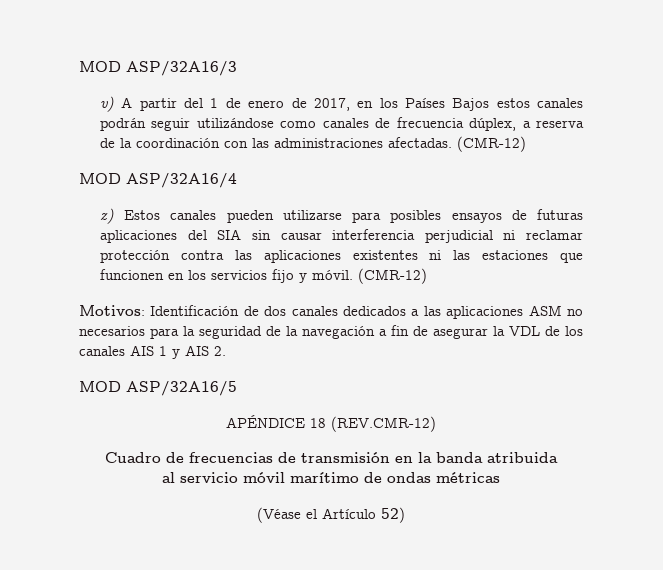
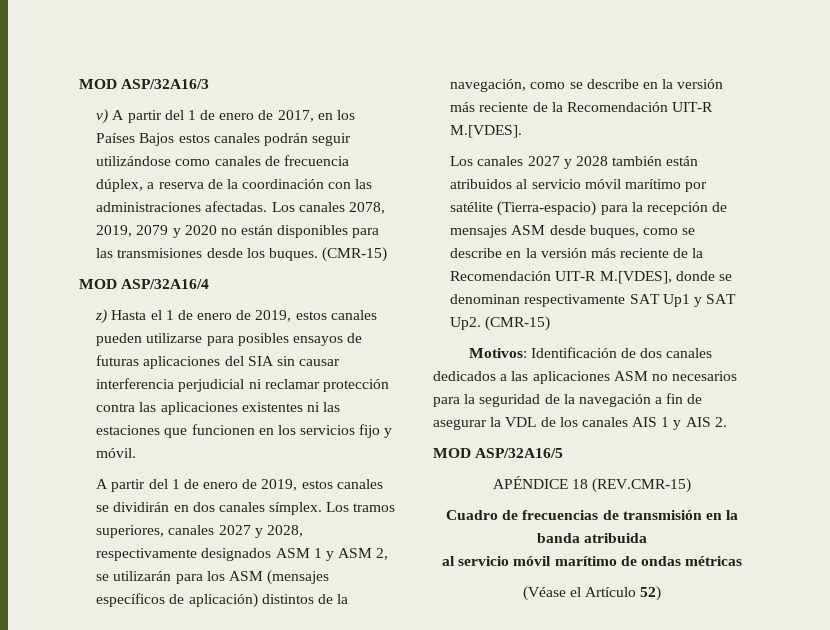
[456,136,526,152] [79,173,237,188] [99,208,161,224] (CMR-12) // MOD ASP/32A16/4 // z) Estos -> [271,202,385,214] [96,225,380,238] [96,247,388,262] [79,279,210,289] [95,309,327,324] Los canales 2078, 2019, 2079 y 2020 no están disponibles para las transmisiones desde los buques. (CMR-15) // MOD ASP/32A16/4 // z) Hasta el 1 de enero de 2019, estos
[357,268,427,284] (CMR-12) -> [96,479,383,492] [96,502,396,515] [96,525,303,538] [96,548,389,561] [96,570,330,585] [96,593,349,608] [450,79,724,92] [450,102,714,112] [450,125,523,138] [450,156,699,169] [450,179,708,192] [450,201,728,216] [450,225,696,238] [450,248,704,258] [450,271,732,284] [450,294,737,307] [450,316,551,331] // A partir del 1 de enero de 2019, estos canales se dividirán en dos canales símplex. Los tramos superiores, canales 2027 y 2028, respectivamente designados ASM 1 y ASM 2, se utilizarán para los ASM (mensajes específicos de aplicación) distintos de la navegación, como se describe en la versión más reciente de la Recomendación UIT-R M.[VDES]. // Los canales 2027 y 2028 también están atribuidos al servicio móvil marítimo por satélite (Tierra-espacio) para la recepción de mensajes ASM desde buques, como se describe en la versión más reciente de la Recomendación UIT-R M.[VDES], donde se denominan respectivamente SAT Up1 y SAT Up2. (CMR-15)
[331,416,436,432] (REV.CMR-12) -> [592,478,692,493] (REV.CMR-15)

